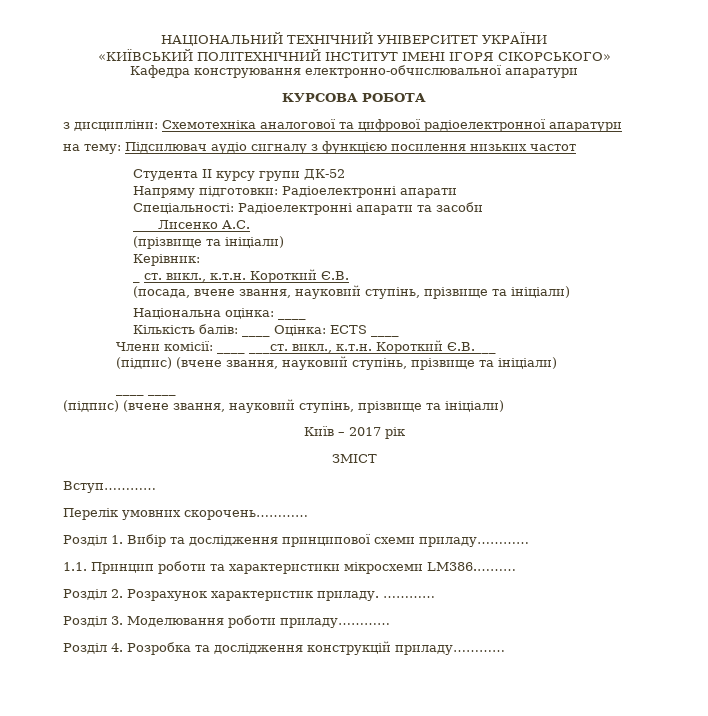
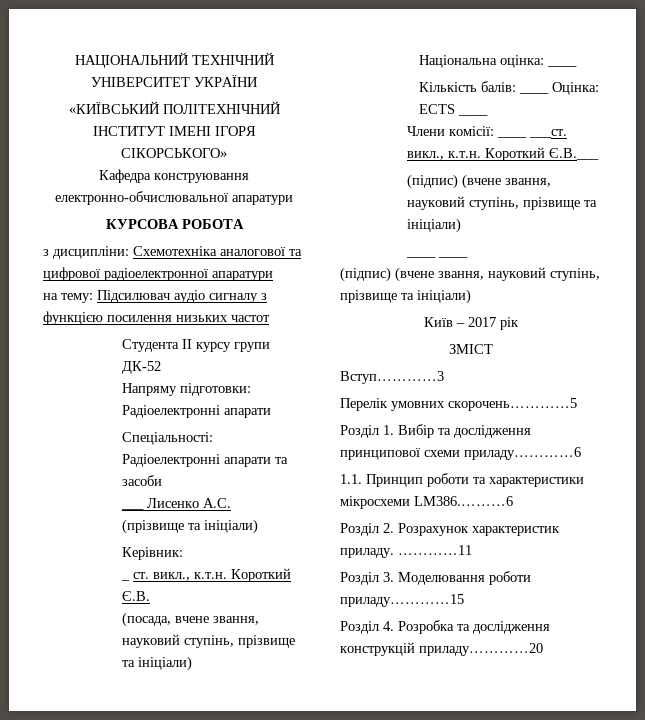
[63,481,156,493] Вступ………… -> [340,371,444,384] Вступ…………3
[184,510,308,520] скорочень………… -> [448,398,577,411] скорочень…………5
[419,537,529,547] приладу………… -> [464,447,581,460] приладу…………6
[427,562,516,571] LM386.……… -> [414,496,513,506] LM386.………6
[383,596,435,598] ………… -> [398,545,472,555] …………11
[280,618,390,628] приладу………… -> [340,594,464,607] приладу…………15
[395,645,505,655] приладу………… -> [419,643,543,656] приладу…………20

